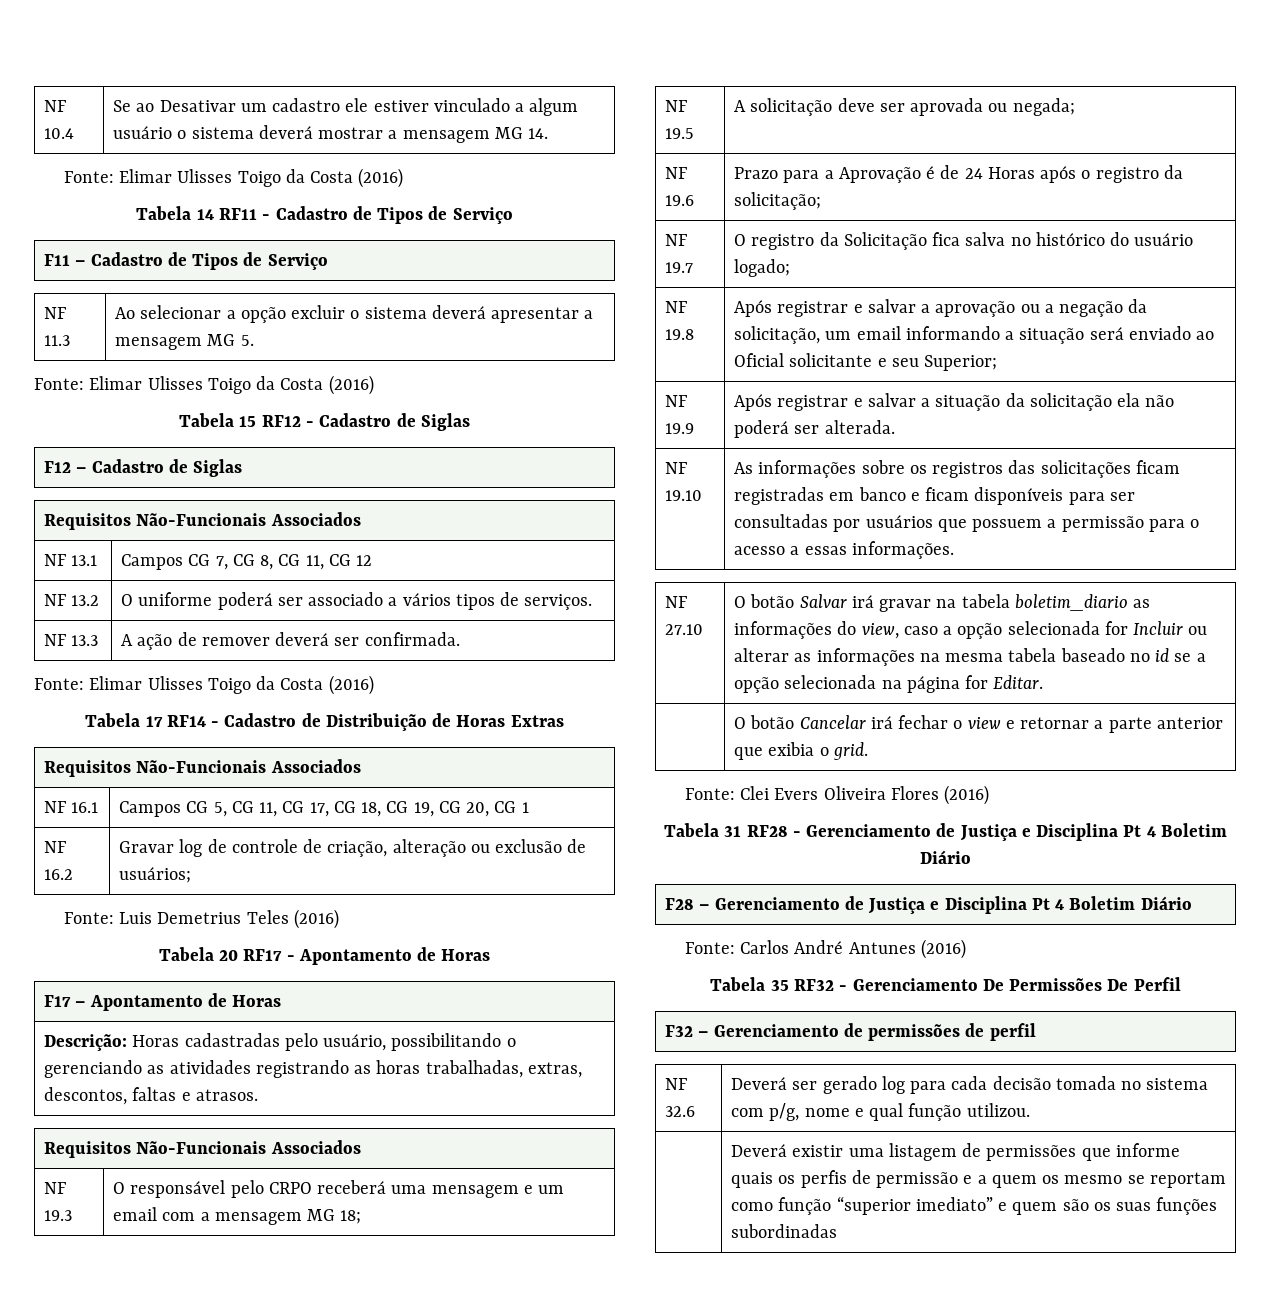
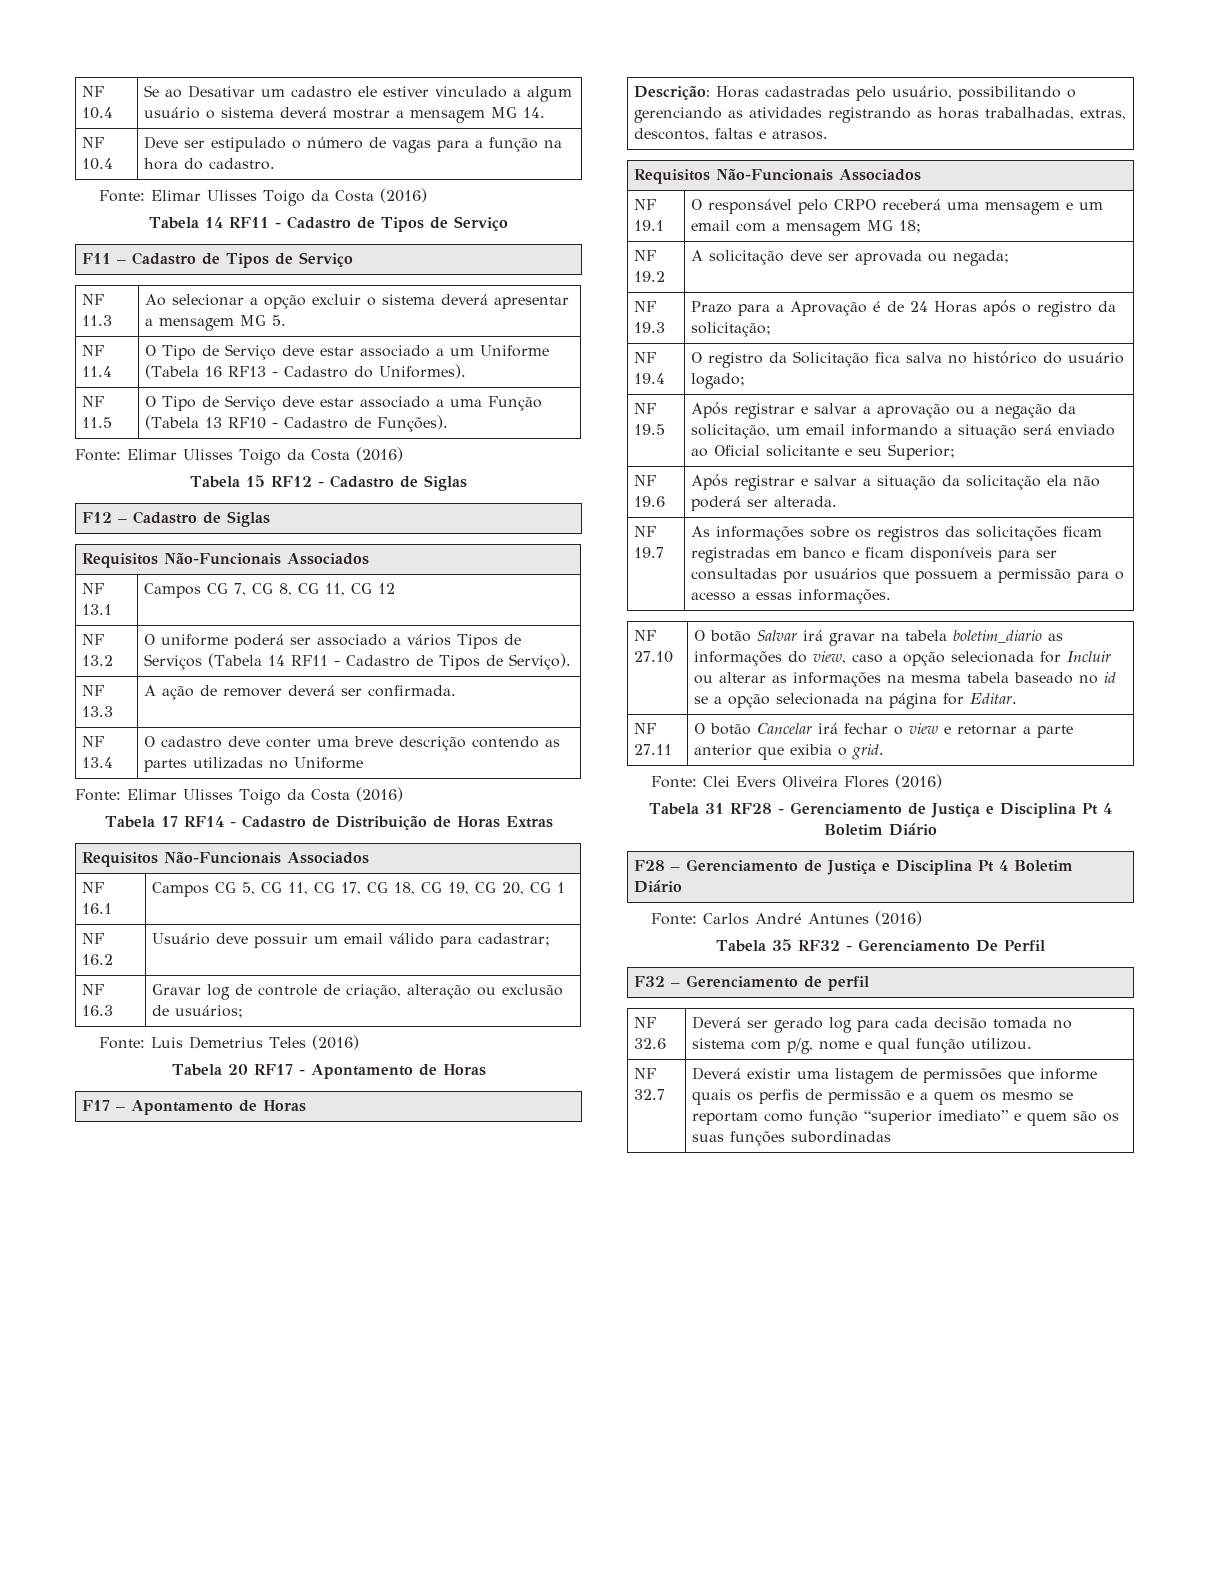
(549, 133) none -> [82,137,105,148] [82,158,114,170] [144,136,563,153] [144,158,276,170] // NF 10.4 | Deve ser estipulado o número de vagas para a função na hora do cadastro.
(254, 340) none -> [82,345,105,356] [82,366,113,377] [145,344,550,360] [145,364,467,379] [82,396,105,407] [82,417,113,428] [145,395,543,411] [145,415,449,432] // NF 11.4 | O Tipo de Serviço deve estar associado a um Uniforme (Tabela 16 RF13 - Cadastro do Uniformes). // NF 11.5 | O Tipo de Serviço deve estar associado a uma Função (Tabela 13 RF10 - Cadastro de Funções).
[455,592,593,610] tipos de serviços. -> [457,634,522,649] [144,653,572,670] Tipos de Serviços (Tabela 14 RF11 - Cadastro de Tipos de Serviço).
(460, 639) none -> [82,736,105,747] [82,757,114,768] [144,736,561,751] [144,757,364,772] // NF 13.4 | O cadastro deve conter uma breve descrição contendo as partes utilizadas no Uniforme
(74, 874) none -> [152,933,551,948] [82,984,105,995] [82,1005,114,1016] | Usuário deve possuir um email válido para cadastrar; // NF 16.3
[44,1210,73,1221] 19.3 -> [634,220,665,231] 19.1
[665,128,695,139] 19.5 -> [634,271,666,282] 19.2
[665,195,695,206] 19.6 -> [634,322,666,333] 19.3
[665,262,694,273] 19.7 -> [634,373,666,384] 19.4
[665,329,695,340] 19.8 -> [634,424,666,435] 19.5
[665,423,695,434] 19.9 -> [634,496,666,507] 19.6
[665,490,703,501] 19.10 -> [634,547,665,558] 19.7
(1044, 682) none -> [634,723,657,734] [634,744,673,755] NF 27.11
[1009,978,1129,991] Permissões De -> (998, 946) none
[868,1023,985,1041] permissões de -> (823, 982) none
(1030, 1110) none -> [634,1068,657,1079] [634,1089,666,1100] NF 32.7

